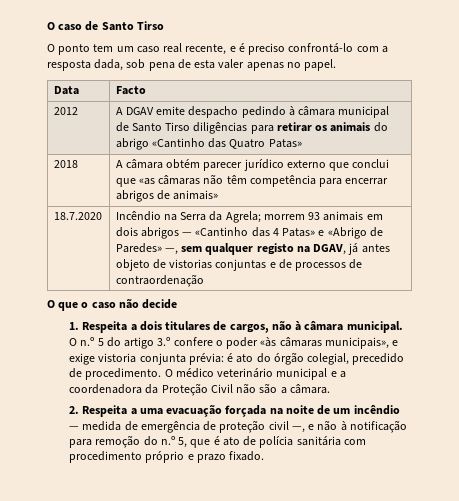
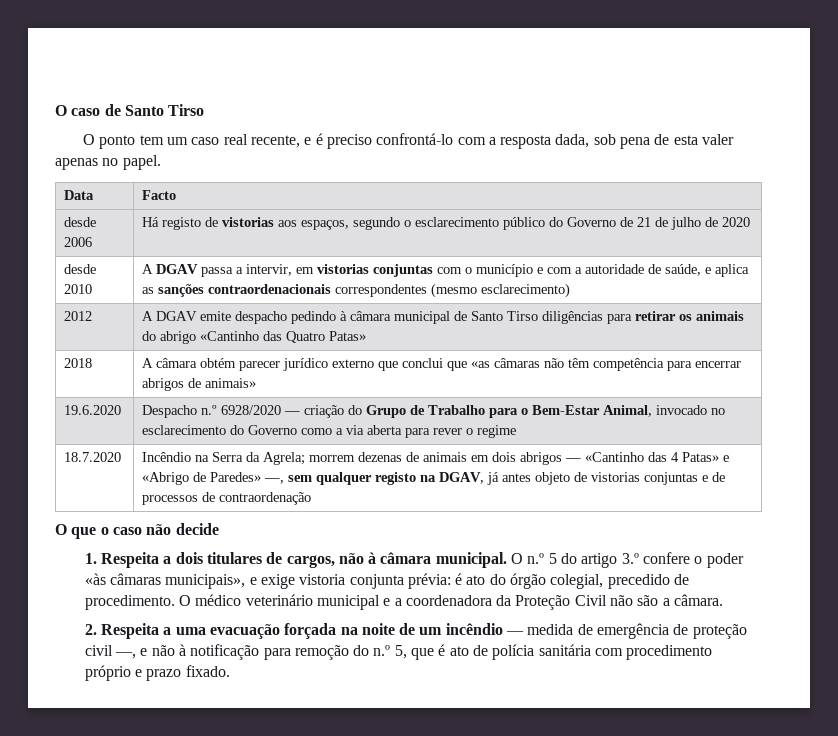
(146, 90) none -> [63,217,96,227] [63,237,92,247] [141,217,750,230] [63,264,96,274] [63,284,92,294] [141,264,749,277] [141,283,570,298] // desde 2006 | Há registo de vistorias aos espaços, segundo o esclarecimento público do Governo de 21 de julho de 2020 // desde 2010 | A DGAV passa a intervir, em vistorias conjuntas com o município e com a autoridade de saúde, e aplica as sanções contraordenacionais correspondentes (mesmo esclarecimento)
(219, 195) none -> [63,405,121,415] [141,405,725,418] [141,425,516,438] // 19.6.2020 | Despacho n.º 6928/2020 — criação do Grupo de Trabalho para o Bem-Estar Animal, invocado no esclarecimento do Governo como a via aberta para rever o regime
[308,212,321,220] 93 -> [357,452,419,462] dezenas de

